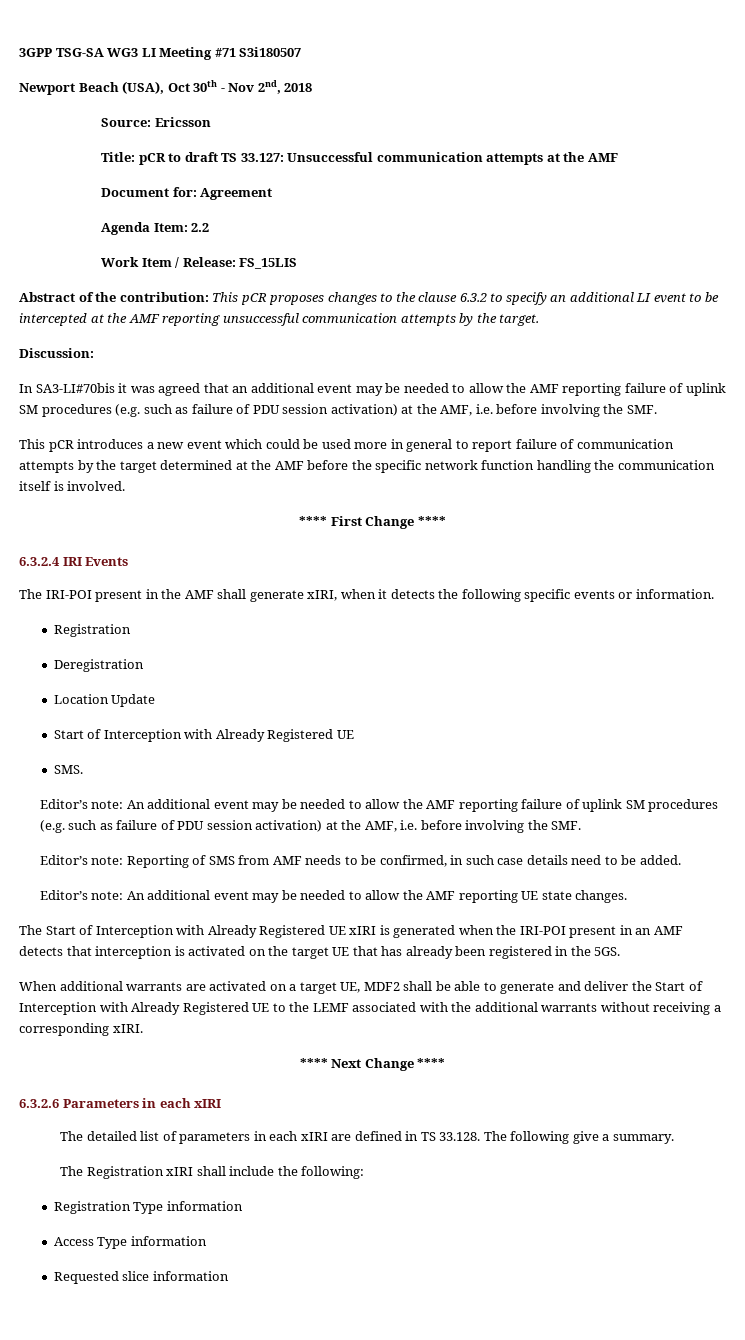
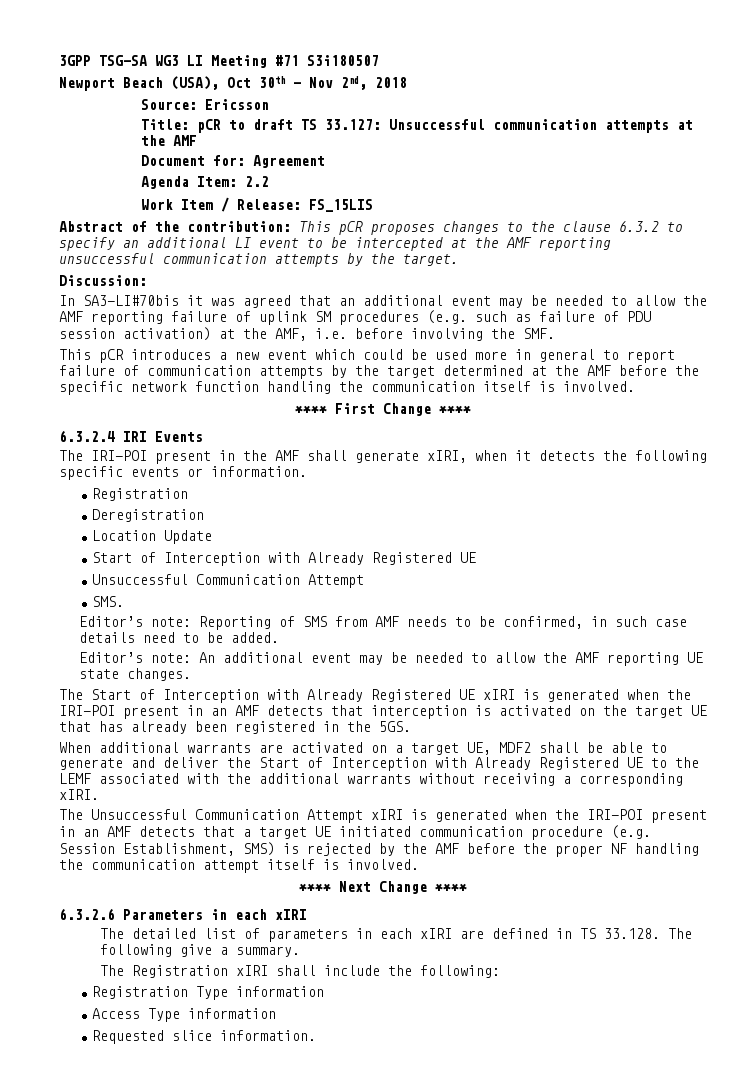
[53,765,83,774] [39,799,719,812] [39,820,582,833] SMS. // Editor’s note: An additional event may be needed to allow the AMF reporting failure of uplink SM procedures (e.g. such as failure of PDU session activation) at the AMF, i.e. before involving the SMF. -> [92,574,365,588] [92,596,125,607] Unsuccessful Communication Attempt // SMS.
(143, 1028) none -> [59,809,707,823] [59,825,651,840] [59,842,699,857] [59,859,419,873] // The Unsuccessful Communication Attempt xIRI is generated when the IRI-POI present in an AMF detects that a target UE initiated communication procedure (e.g. Session Establishment, SMS) is rejected by the AMF before the proper NF handling the communication attempt itself is involved.
[152,1271,229,1281] information -> [220,1030,317,1041] information.

